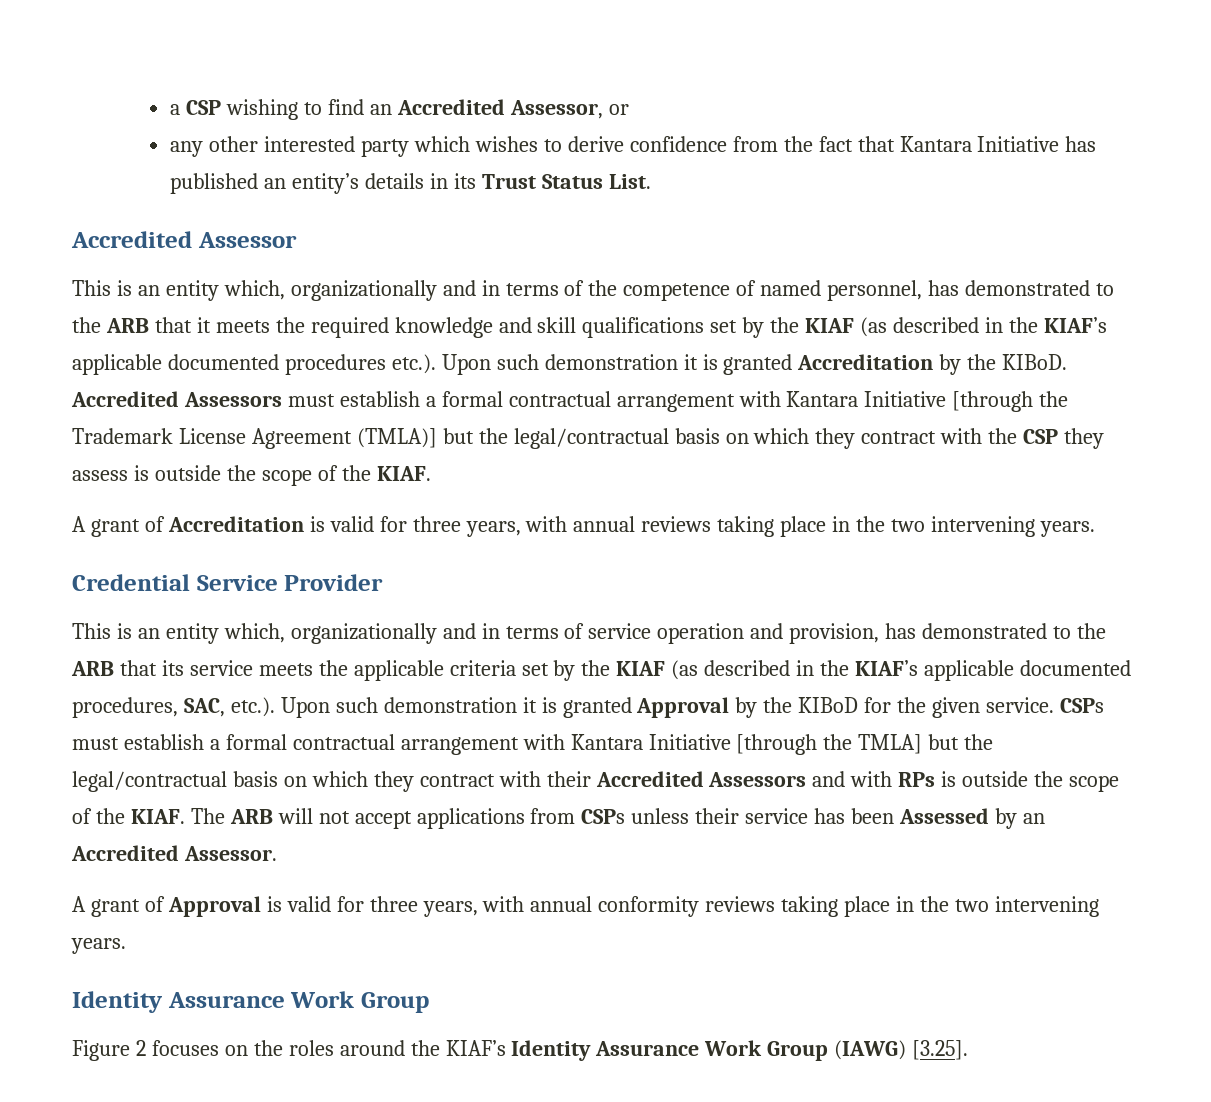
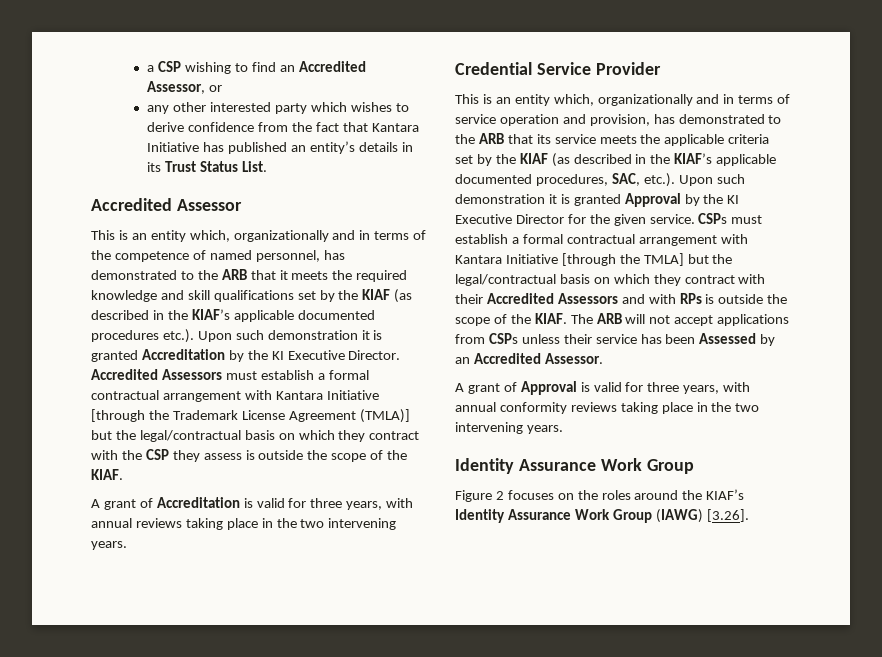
[1002,354,1068,370] KIBoD. -> [271,350,401,360] KI Executive Director.
[798,697,859,713] KIBoD -> [727,195,740,204] [455,214,564,224] KI Executive Director
[912,1040,969,1060] [3.25]. -> [706,509,749,522] [3.26].

